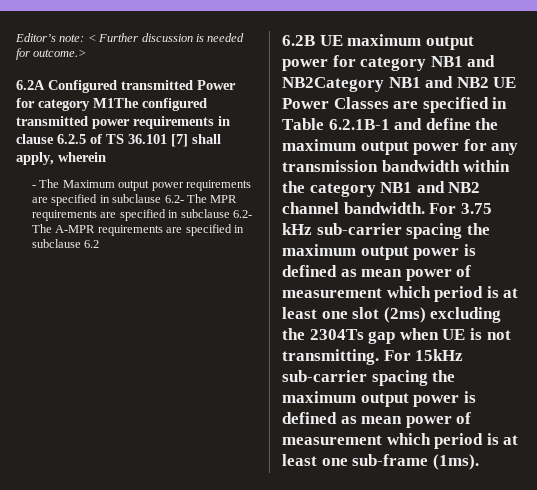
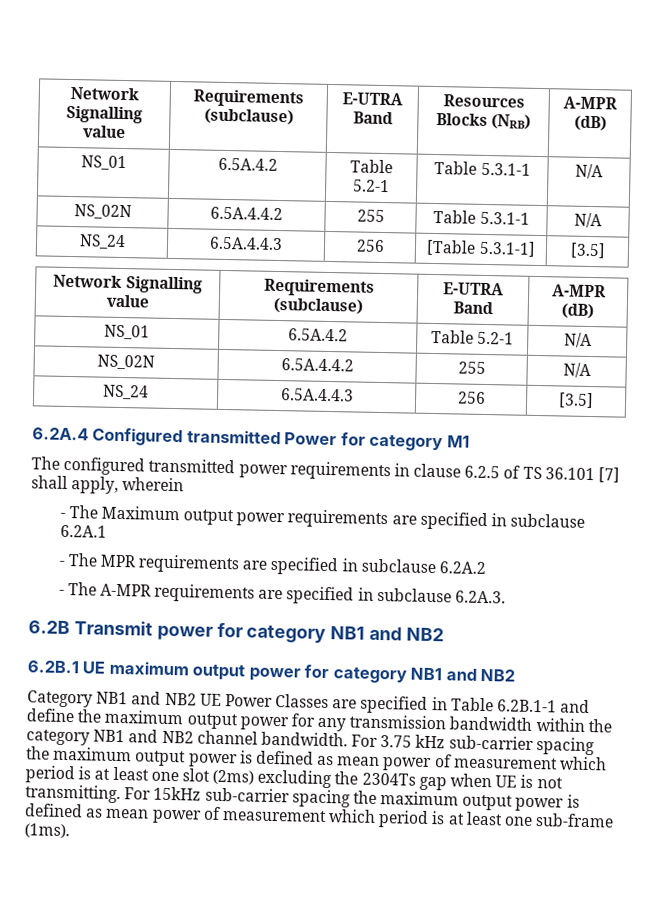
[15,33,245,42] [16,48,87,60] [16,80,45,90] Editor’s note: < Further discussion is needed for outcome.> // 6.2A -> [70,86,139,101] [66,105,143,124] [83,125,126,139] [193,89,304,108] [203,108,294,126] [342,92,403,106] [352,111,393,125] [442,94,525,108] [435,112,532,130] [563,96,618,110] [573,115,607,132] [80,155,127,171] [217,157,278,171] [350,159,393,174] [353,179,390,193] [434,160,531,176] [575,163,603,180] [73,204,132,220] [210,206,283,221] [356,209,385,223] [433,209,530,225] [574,212,602,229] [78,234,126,250] [209,236,283,251] [355,239,385,253] [426,239,536,257] [569,242,606,259] [53,274,203,294] [105,294,150,308] [263,278,375,297] [273,297,363,315] [443,282,504,296] [452,301,493,315] [551,284,607,298] [561,303,594,320] [104,324,150,340] [288,328,348,342] [430,329,515,345] [563,332,592,349] [97,354,155,370] [280,358,354,372] [457,361,486,375] [562,362,591,379] [103,384,149,400] [280,388,354,402] [456,391,486,404] [558,392,594,409] [32,427,89,441] Network Signalling value | Requirements (subclause) | E-UTRA Band | Resources Blocks (NRB) | A-MPR (dB) // NS_01 | 6.5A.4.2 | Table 5.2-1 | Table 5.3.1-1 | N/A // NS_02N | 6.5A.4.4.2 | 255 | Table 5.3.1-1 | N/A // NS_24 | 6.5A.4.4.3 | 256 | [Table 5.3.1-1] | [3.5] // Network Signalling value | Requirements (subclause) | E-UTRA Band | A-MPR (dB) // NS_01 | 6.5A.4.2 | Table 5.2-1 | N/A // NS_02N | 6.5A.4.4.2 | 255 | N/A // NS_24 | 6.5A.4.4.3 | 256 | [3.5] // 6.2A.4
[93,98,139,108] M1The -> [446,435,470,448] [31,456,60,470] M1 // The
[164,195,184,203] 6.2- -> [59,524,107,538] [58,560,65,566] 6.2A.1 // -
[232,210,252,218] 6.2- -> [438,561,486,575] [58,589,65,595] 6.2A.2 // -
[84,240,100,248] 6.2 -> [454,590,506,604] 6.2A.3.
(315, 40) none -> [73,620,445,643] [27,660,79,674] Transmit power for category NB1 and NB2 // 6.2B.1
[282,77,384,92] NB2Category -> [480,668,516,682] [27,690,93,708] NB2 // Category
[328,119,390,130] 6.2.1B-1 -> [497,699,558,713] 6.2B.1-1

